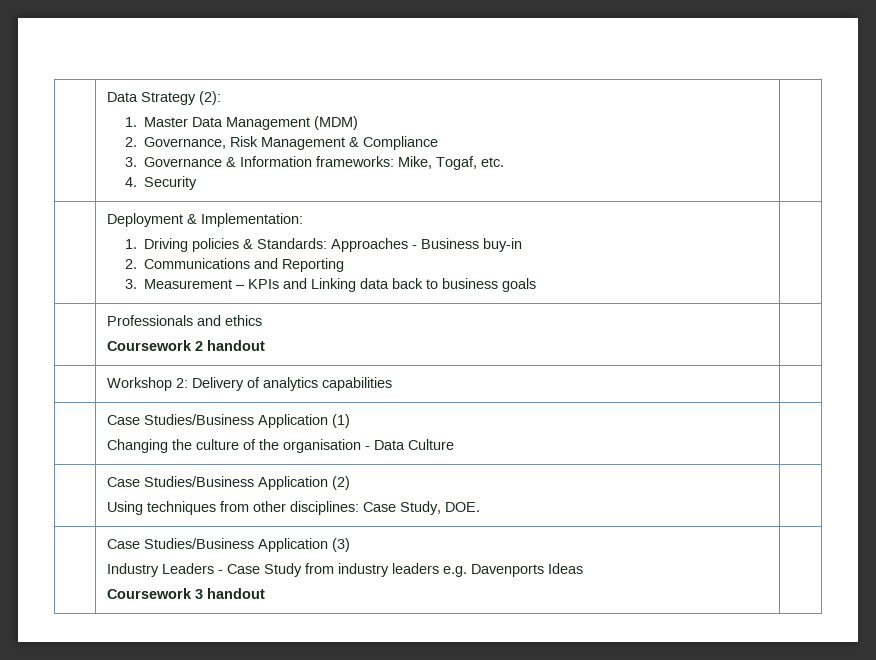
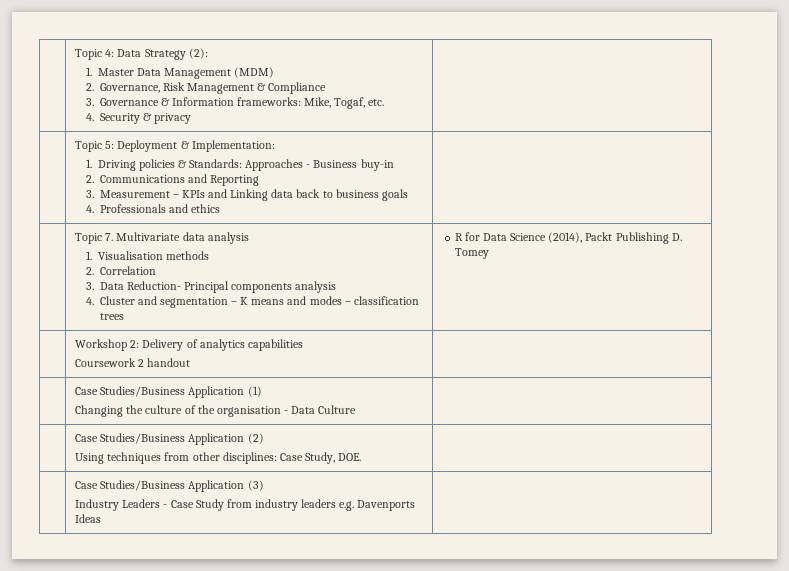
(106, 97) | -> [75,49,115,60] | Topic 4:
(198, 183) | // | -> [142,113,191,124] [75,141,115,152] & privacy | // | Topic 5:
[106,315,262,326] [106,340,265,351] | // | Professionals and ethics // Coursework 2 handout | -> [86,204,220,213] [75,232,249,244] [86,251,209,260] [86,266,156,275] [86,281,337,293] [86,296,419,308] [99,313,124,320] [454,232,682,244] [454,248,489,259] // 4. Professionals and ethics | // | Topic 7. Multivariate data analysis // 1. Visualisation methods // 2. Correlation // 3. Data Reduction- Principal components analysis // 4. Cluster and segmentation – K means and modes – classification trees | R for Data Science (2014), Packt Publishing D. Tomey
(392, 384) none -> [75,358,191,367] // Coursework 2 handout
[106,588,265,599] // Coursework 3 handout -> (102, 518) none

